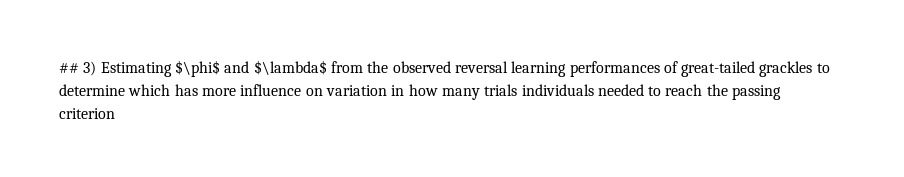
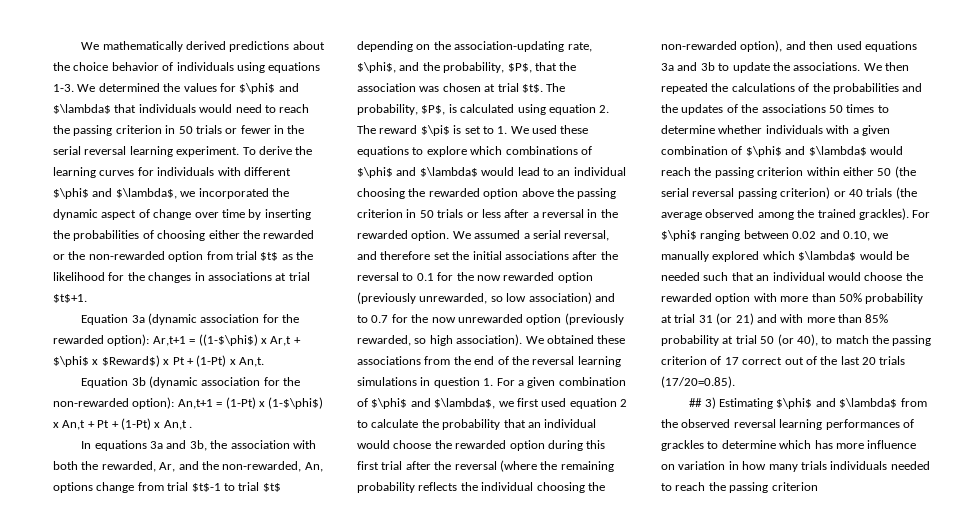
(59, 68) none -> [81,41,325,52] [53,62,321,73] [53,83,299,94] [53,104,310,114] [53,125,305,136] [53,146,313,157] [53,167,291,178] [53,188,289,199] [53,209,311,220] [53,230,315,241] [53,251,313,262] [53,272,310,283] [53,294,87,303] [81,313,300,325] [53,334,301,346] [53,355,264,367] [81,376,301,388] [53,397,324,409] [53,418,192,430] [81,440,316,451] [53,461,323,472] [53,482,281,493] [357,41,592,52] [357,62,577,73] [357,83,566,93] [357,104,610,115] [357,125,589,136] [357,146,592,157] [357,167,626,178] [357,188,617,199] [357,209,618,218] [357,230,610,241] [357,251,618,260] [357,272,593,283] [357,292,615,304] [357,313,624,325] [357,334,626,346] [357,356,621,367] [357,377,626,388] [357,398,627,409] [357,419,597,430] [357,440,606,451] [357,460,614,472] [357,482,605,493] [661,40,917,52] [661,62,909,73] [661,83,923,94] [661,104,889,115] [661,125,890,136] [661,146,903,157] [661,166,916,178] [661,187,917,199] [661,208,931,220] [661,230,889,241] [661,251,909,262] [661,272,923,281] [661,293,924,304] [661,313,889,325] [661,334,932,346] [661,356,906,365] [661,376,735,388] We mathematically derived predictions about the choice behavior of individuals using equations 1-3. We determined the values for $\phi$ and $\lambda$ that individuals would need to reach the passing criterion in 50 trials or fewer in the serial reversal learning experiment. To derive the learning curves for individuals with different $\phi$ and $\lambda$, we incorporated the dynamic aspect of change over time by inserting the probabilities of choosing either the rewarded or the non-rewarded option from trial $t$ as the likelihood for the changes in associations at trial $t$+1. // Equation 3a (dynamic association for the rewarded option): Ar,t+1 = ((1-$\phi$) x Ar,t + $\phi$ x $Reward$) x Pt + (1-Pt) x An,t. // Equation 3b (dynamic association for the non-rewarded option): An,t+1 = (1-Pt) x (1-$\phi$) x An,t + Pt + (1-Pt) x An,t . // In equations 3a and 3b, the association with both the rewarded, Ar, and the non-rewarded, An, options change from trial $t$-1 to trial $t$ depending on the association-updating rate, $\phi$, and the probability, $P$, that the association was chosen at trial $t$. The probability, $P$, is calculated using equation 2. The reward $\pi$ is set to 1. We used these equations to explore which combinations of $\phi$ and $\lambda$ would lead to an individual choosing the rewarded option above the passing criterion in 50 trials or less after a reversal in the rewarded option. We assumed a serial reversal, and therefore set the initial associations after the reversal to 0.1 for the now rewarded option (previously unrewarded, so low association) and to 0.7 for the now unrewarded option (previously rewarded, so high association). We obtained these associations from the end of the reversal learning simulations in question 1. For a given combination of $\phi$ and $\lambda$, we first used equation 2 to calculate the probability that an individual would choose the rewarded option during this first trial after the reversal (where the remaining probability reflects the individual choosing the non-rewarded option), and then used equations 3a and 3b to update the associations. We then repeated the calculations of the probabilities and the updates of the associations 50 times to determine whether individuals with a given combination of $\phi$ and $\lambda$ would reach the passing criterion within either 50 (the serial reversal passing criterion) or 40 trials (the average observed among the trained grackles). For $\phi$ ranging between 0.02 and 0.10, we manually explored which $\lambda$ would be needed such that an individual would choose the rewarded option with more than 50% probability at trial 31 (or 21) and with more than 85% probability at trial 50 (or 40), to match the passing criterion of 17 correct out of the last 20 trials (17/20=0.85). //
[681,61,756,77] great-tailed -> (914, 423) none

